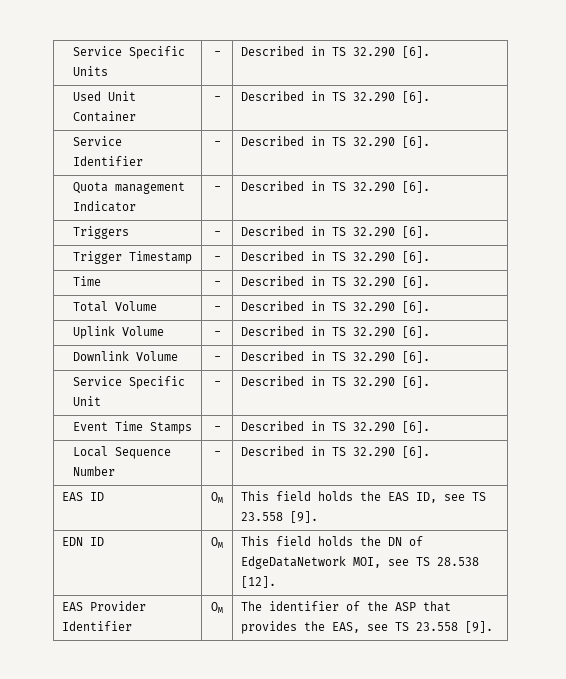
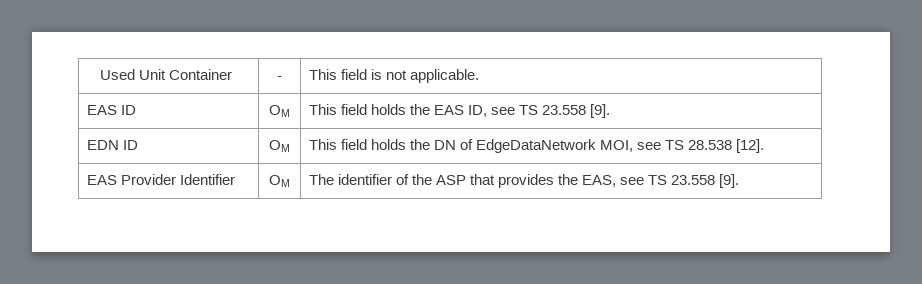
[73,46,186,59] [73,66,109,76] [213,51,221,56] [241,46,431,58] [73,91,137,101] [73,111,137,122] [213,96,221,101] [241,91,431,103] [73,136,123,146] [73,156,144,166] [213,141,221,146] [241,136,431,148] [73,182,186,194] [73,201,137,212] [213,186,221,191] [241,181,431,193] [73,226,130,239] [213,231,221,236] [241,226,431,238] [73,251,193,264] [213,256,221,261] [241,251,431,263] [73,276,102,286] [213,281,221,286] [241,276,431,288] [73,301,158,312] [213,306,221,311] [241,301,431,313] [73,326,165,339] [213,331,221,336] [241,326,431,338] [73,351,179,361] [213,356,221,361] [241,351,431,363] [73,376,186,389] [73,396,102,406] [213,381,221,386] [241,376,431,388] [73,421,193,434] [213,426,221,431] [241,421,431,433] [73,446,172,459] [73,466,116,476] [213,451,221,456] [241,446,431,458] Service Specific Units | - | Described in TS 32.290 [6]. // Used Unit Container | - | Described in TS 32.290 [6]. // Service Identifier | - | Described in TS 32.290 [6]. // Quota management Indicator | - | Described in TS 32.290 [6]. // Triggers | - | Described in TS 32.290 [6]. // Trigger Timestamp | - | Described in TS 32.290 [6]. // Time | - | Described in TS 32.290 [6]. // Total Volume | - | Described in TS 32.290 [6]. // Uplink Volume | - | Described in TS 32.290 [6]. // Downlink Volume | - | Described in TS 32.290 [6]. // Service Specific Unit | - | Described in TS 32.290 [6]. // Event Time Stamps | - | Described in TS 32.290 [6]. // Local Sequence Number | - | Described in TS 32.290 [6]. -> [100,69,233,80] [277,76,282,80] [308,69,479,83] Used Unit Container | - | This field is not applicable.

